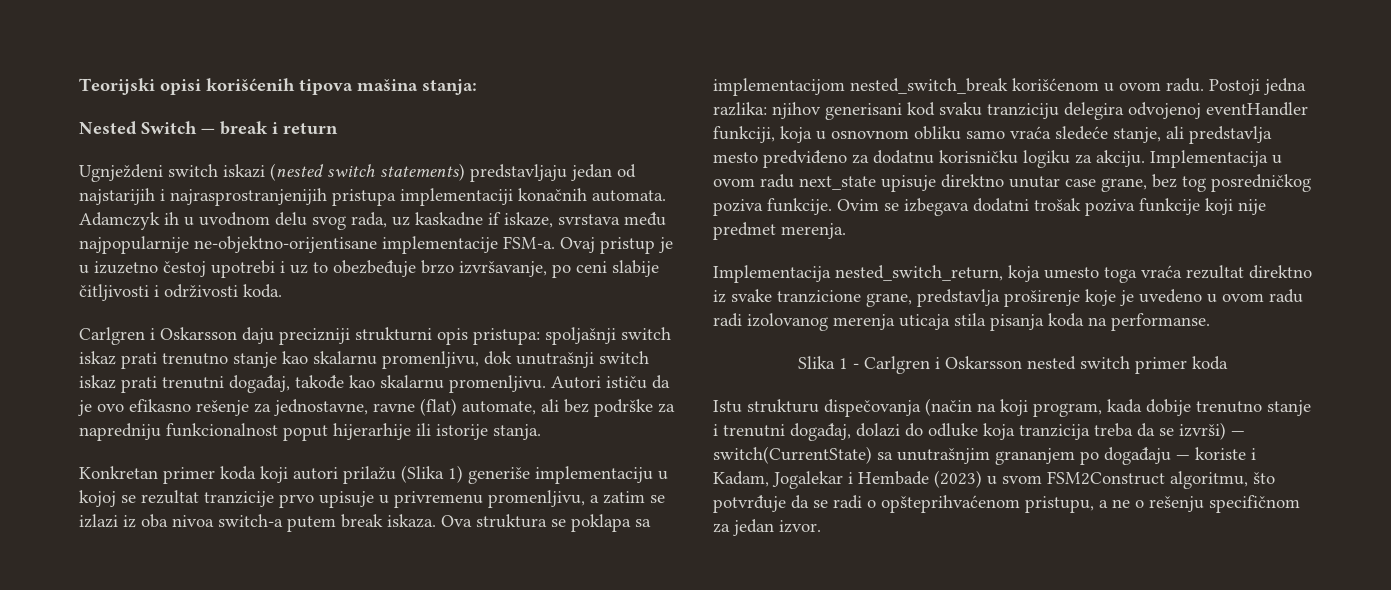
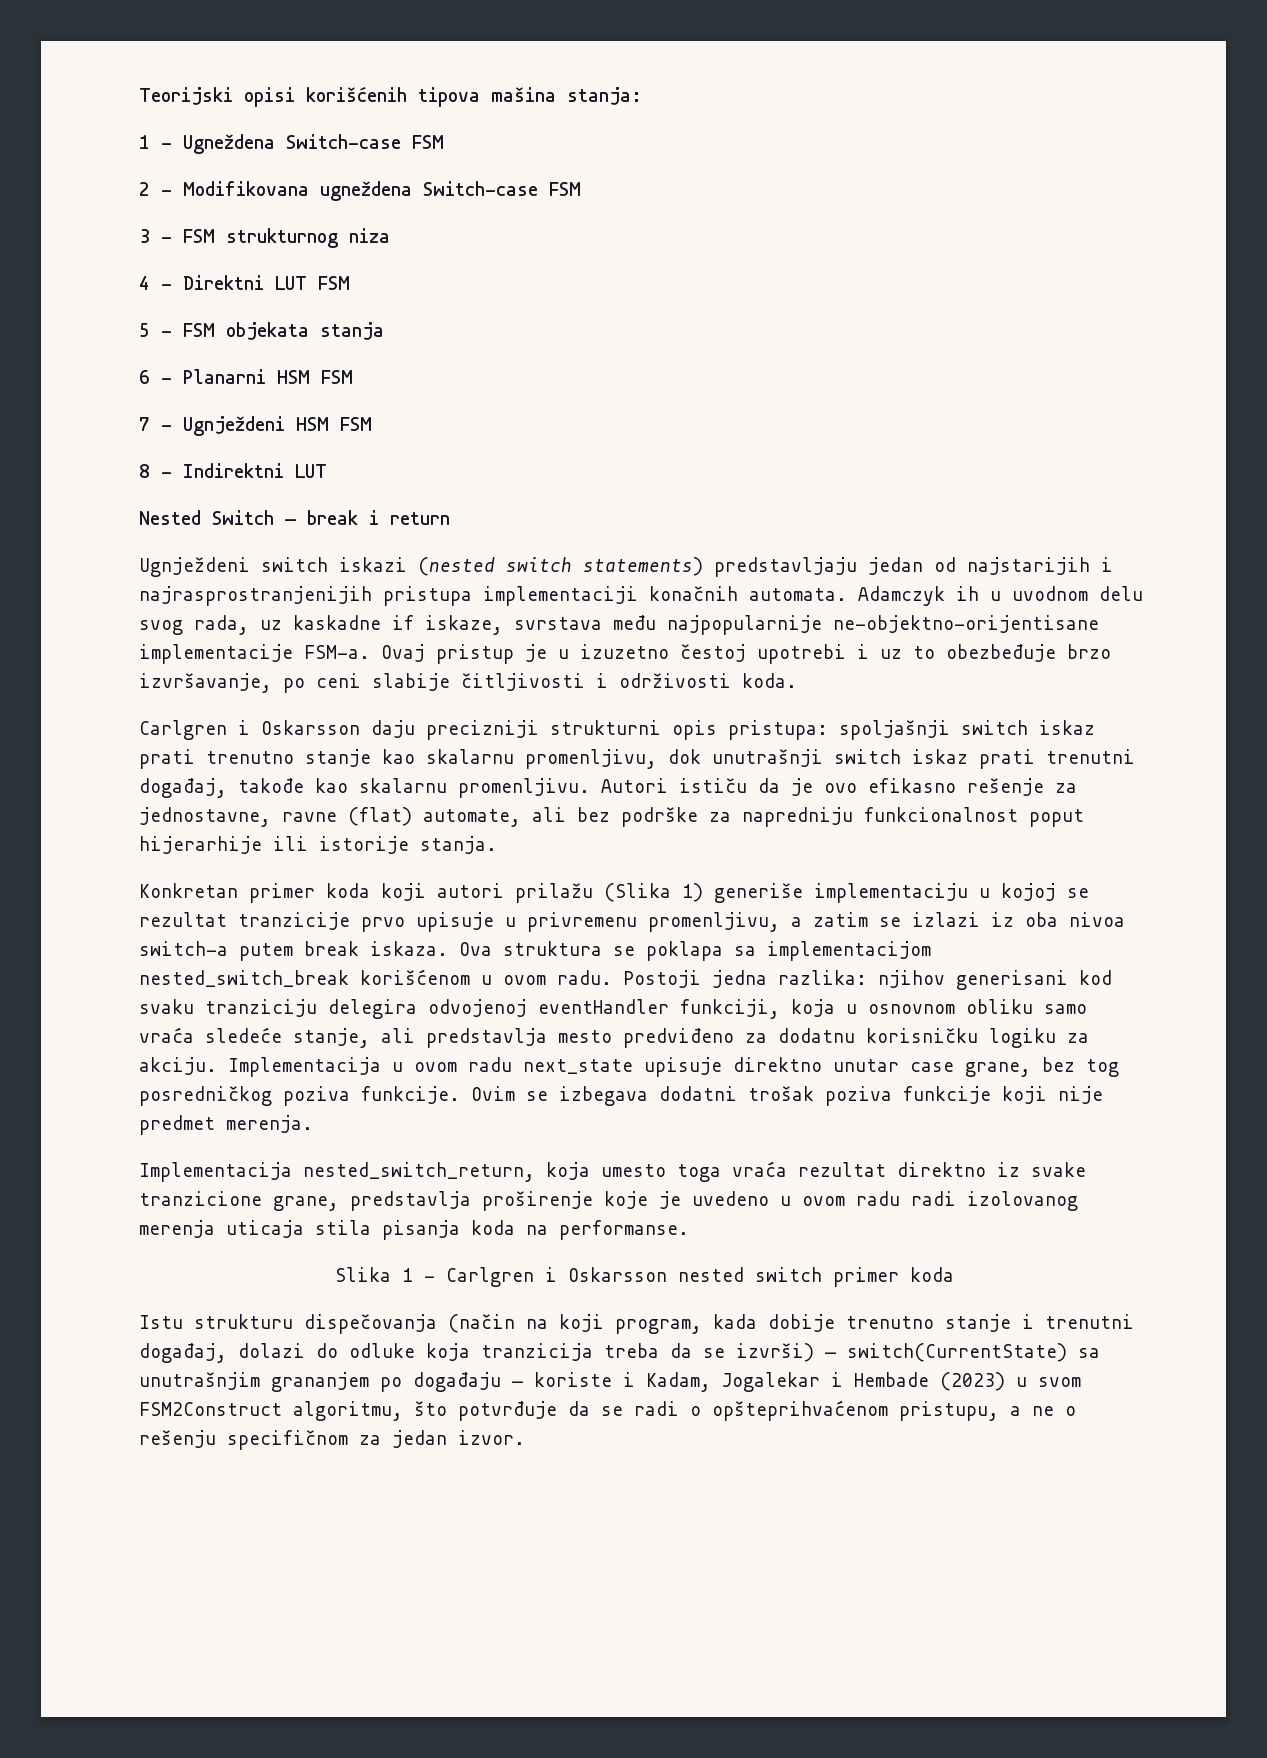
(477, 87) none -> [139,134,444,154] [139,181,581,201] [139,228,390,248] [139,275,350,290] [139,322,384,340] [139,369,353,384] [139,416,372,436] [139,463,327,478] // 1 - Ugneždena Switch-case FSM // 2 - Modifikovana ugneždena Switch-case FSM // 3 - FSM strukturnog niza // 4 - Direktni LUT FSM // 5 - FSM objekata stanja // 6 - Planarni HSM FSM // 7 - Ugnježdeni HSM FSM // 8 - Indirektni LUT

